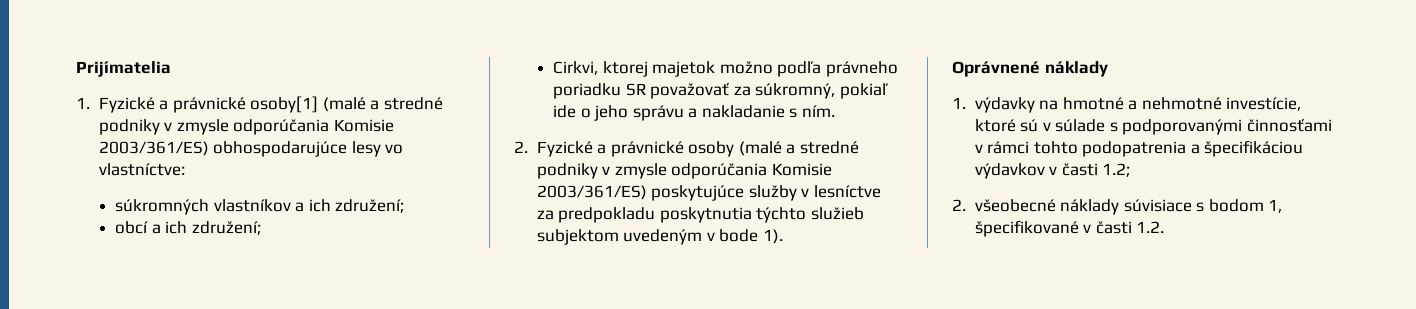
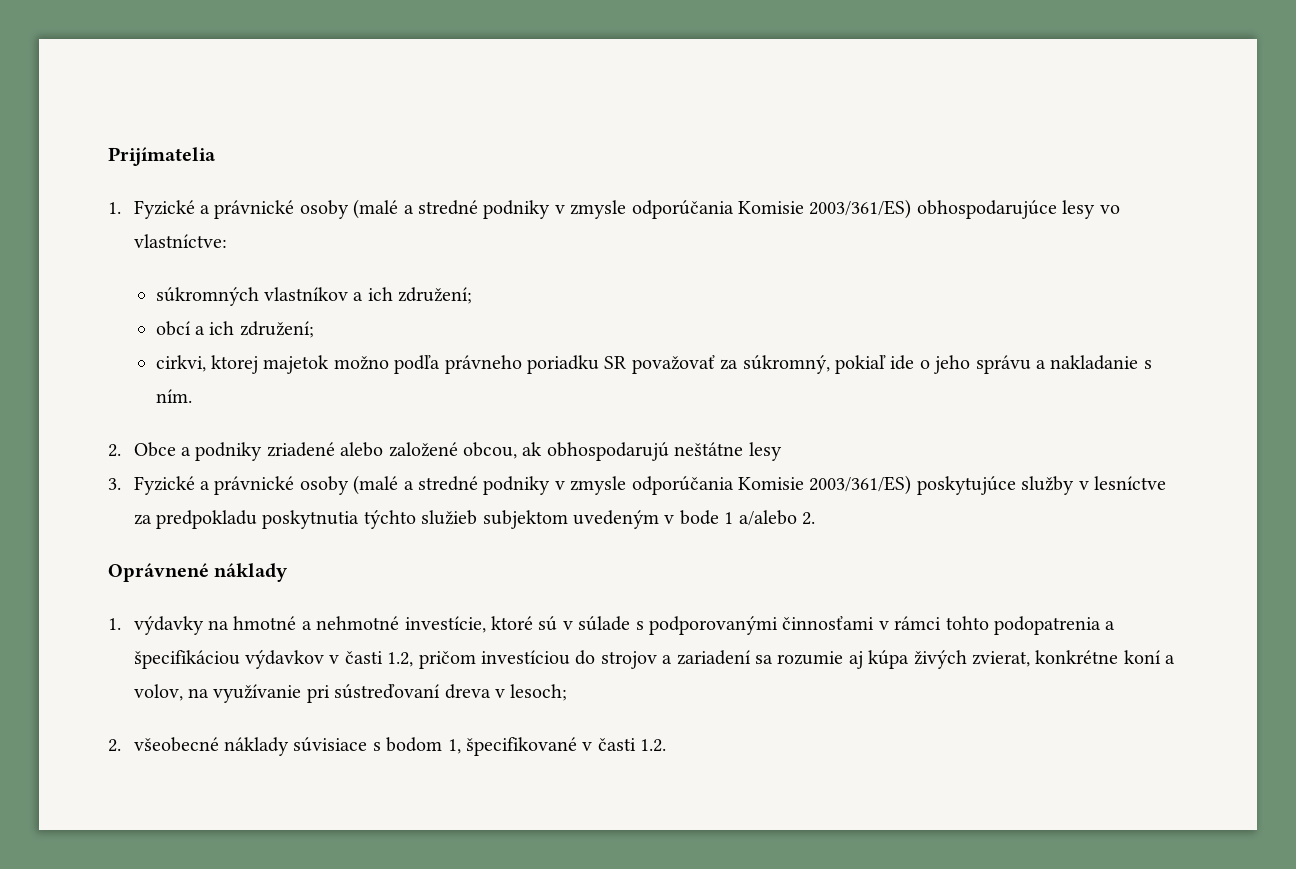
[250,96,319,113] osoby[1] -> [299,200,349,219] osoby
[552,61,598,75] Cirkvi, -> [155,355,206,372] cirkvi,
(528, 147) none -> [133,442,782,461] [108,478,121,490] Obce a podniky zriadené alebo založené obcou, ak obhospodarujú neštátne lesy // 3.
[762,229,783,244] 1). -> [724,510,815,526] 1 a/alebo 2.
[1102,163,1131,177] 1.2; -> [387,650,1176,669] [133,684,568,703] 1.2, pričom investíciou do strojov a zariadení sa rozumie aj kúpa živých zvierat, konkrétne koní a volov, na využívanie pri sústreďovaní dreva v lesoch;

